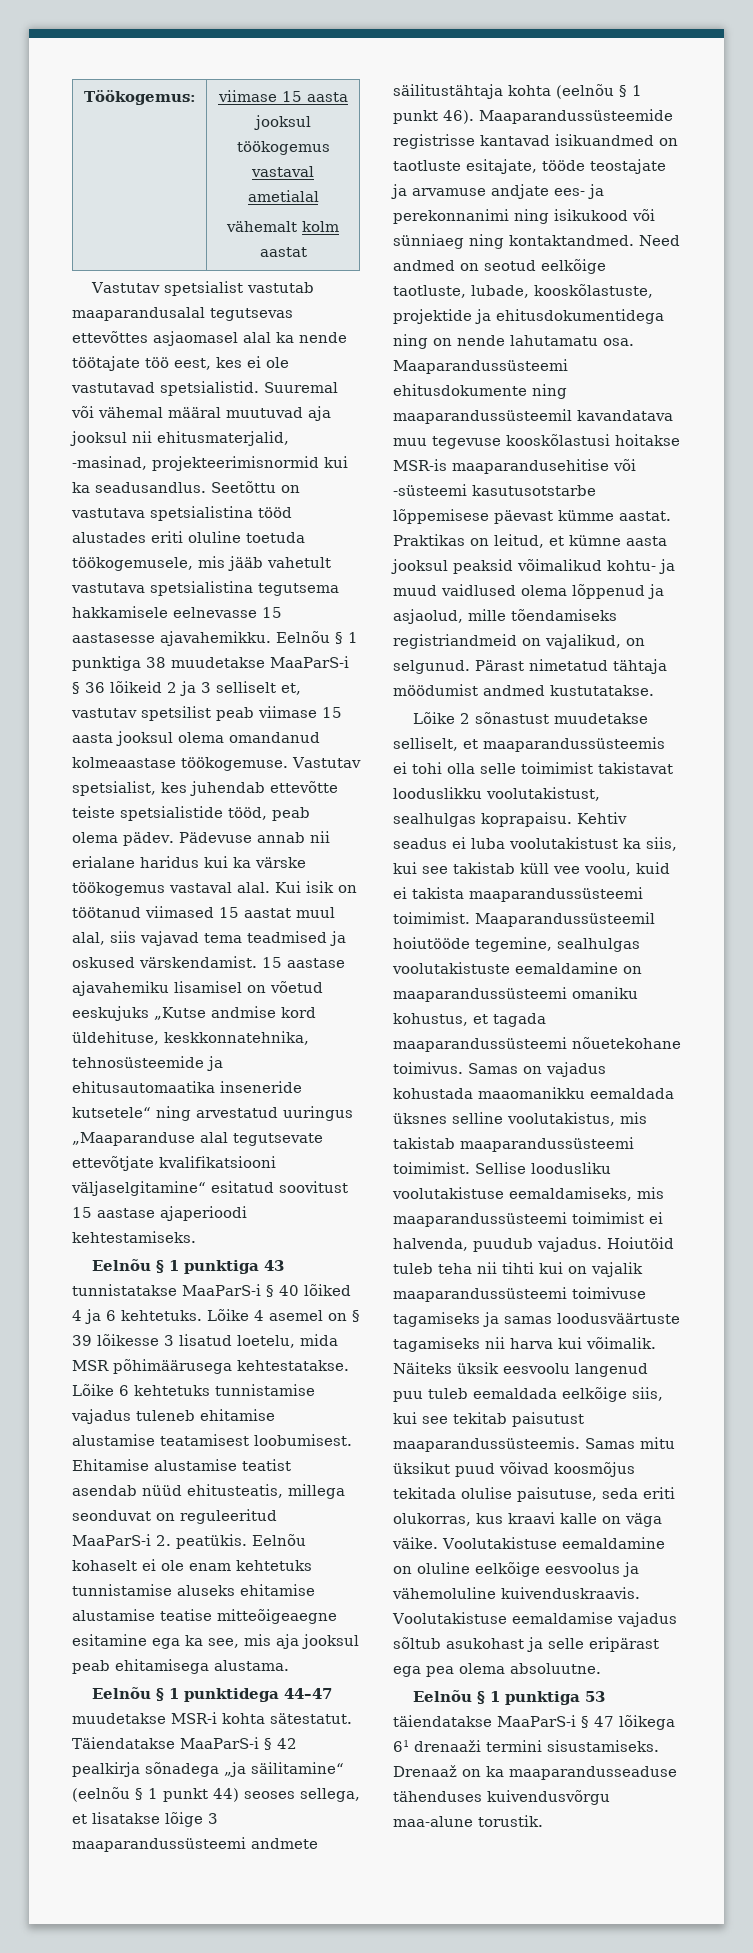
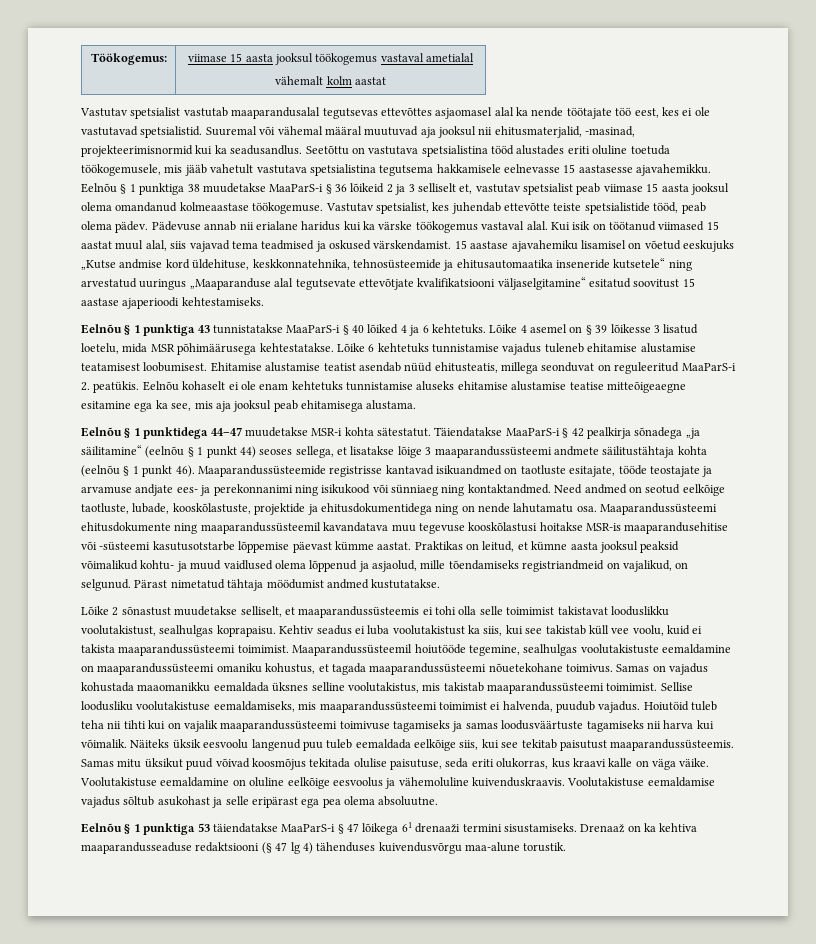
[141,706,211,721] spetsilist -> [523,183,573,195] spetsialist
[393,509,489,524] lõppemisese -> [238,541,290,553] lõppemise
[509,1766,677,1780] maaparandusseaduse -> [659,823,698,832] [81,842,313,854] kehtiva maaparandusseaduse redaktsiooni (§ 47 lg 4)

